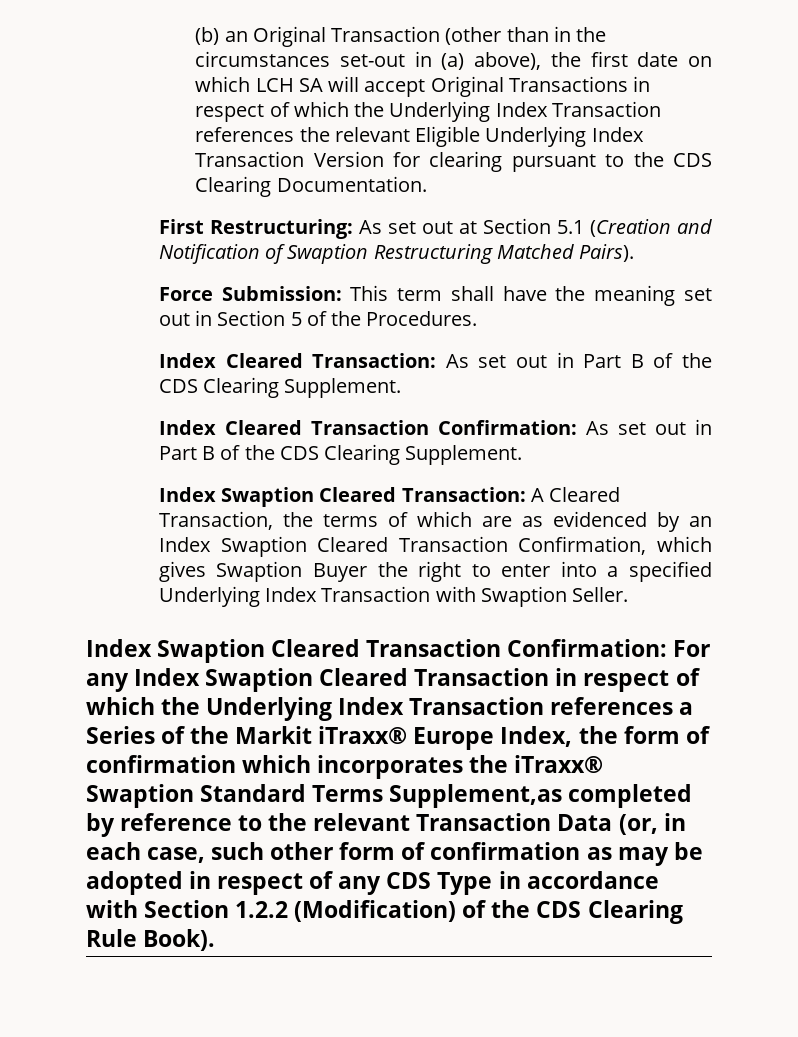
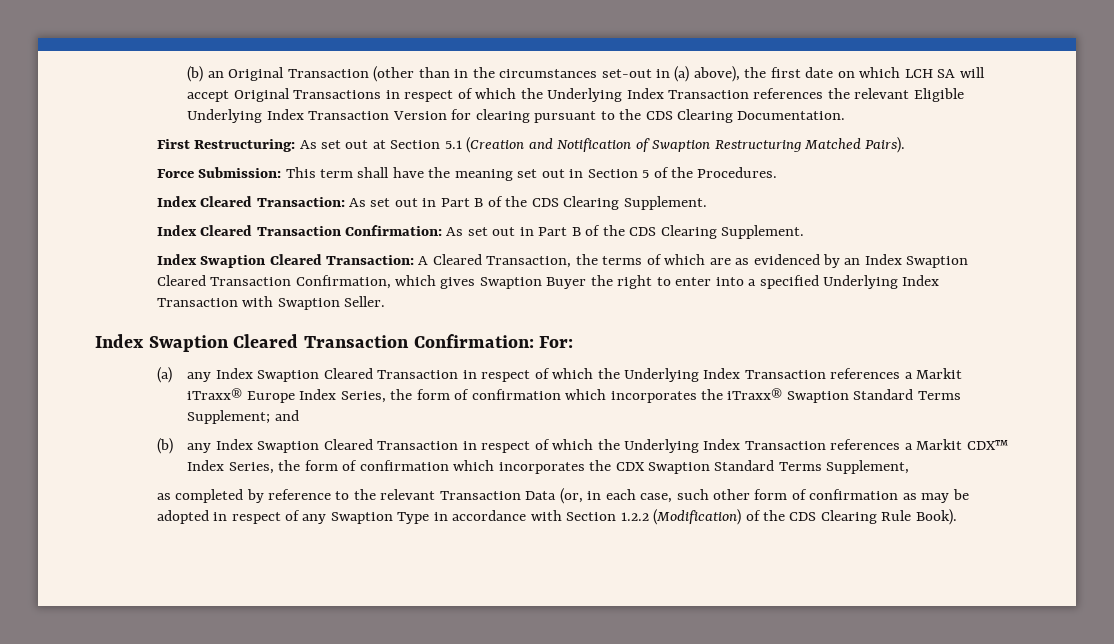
[673,640,711,657] For -> [539,336,574,348] [156,367,172,383] For: // (a)
[86,726,230,744] Series of the -> (913, 375) none
[500,726,573,747] Index, -> [299,389,386,403] Index Series,
[389,784,563,808] Supplement,as -> [187,410,299,424] [156,438,1008,454] [187,460,910,474] [156,493,171,500] Supplement; and // (b) any Index Swaption Cleared Transaction in respect of which the Underlying Index Transaction references a Markit CDX™ Index Series, the form of confirmation which incorporates the CDX Swaption Standard Terms Supplement, // as
[386,872,432,889] CDS -> [330,512,393,524] Swaption

